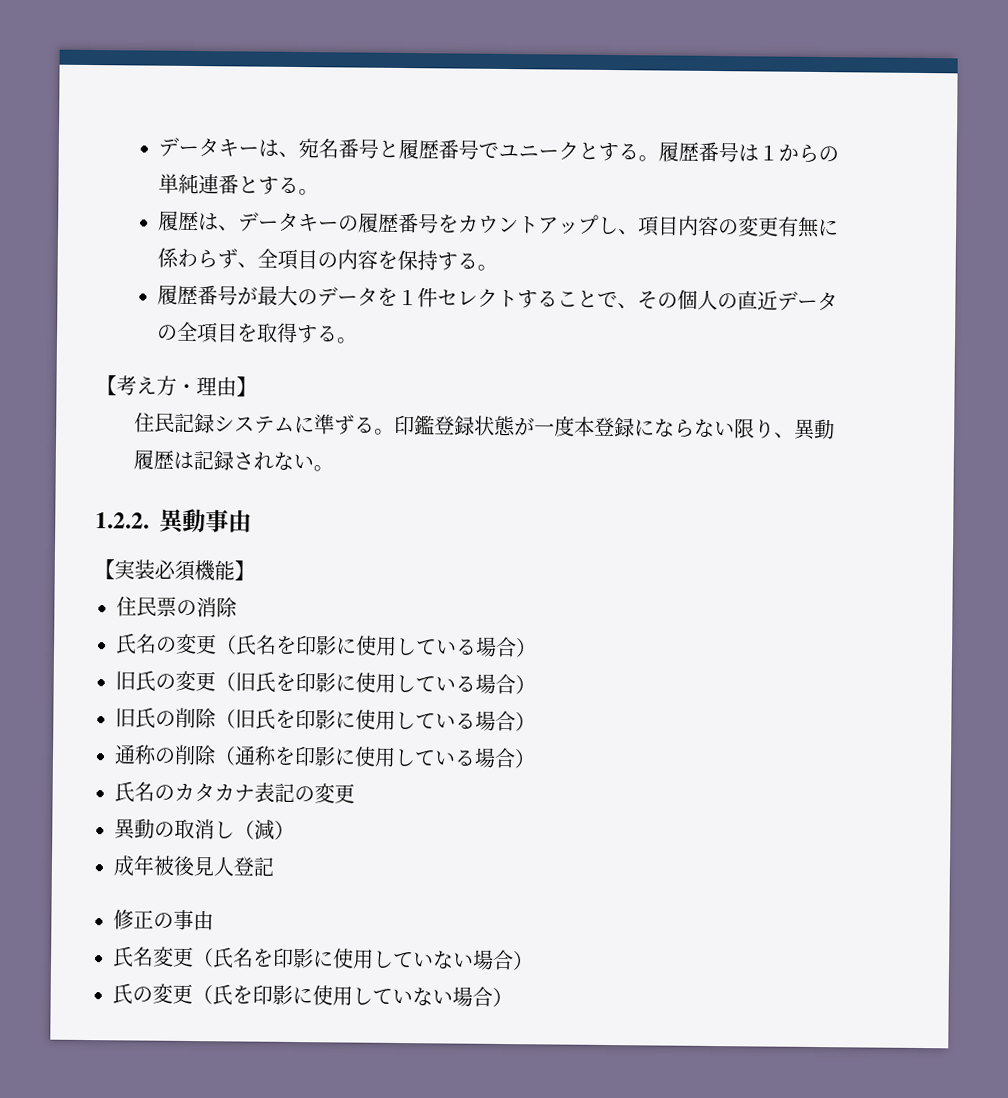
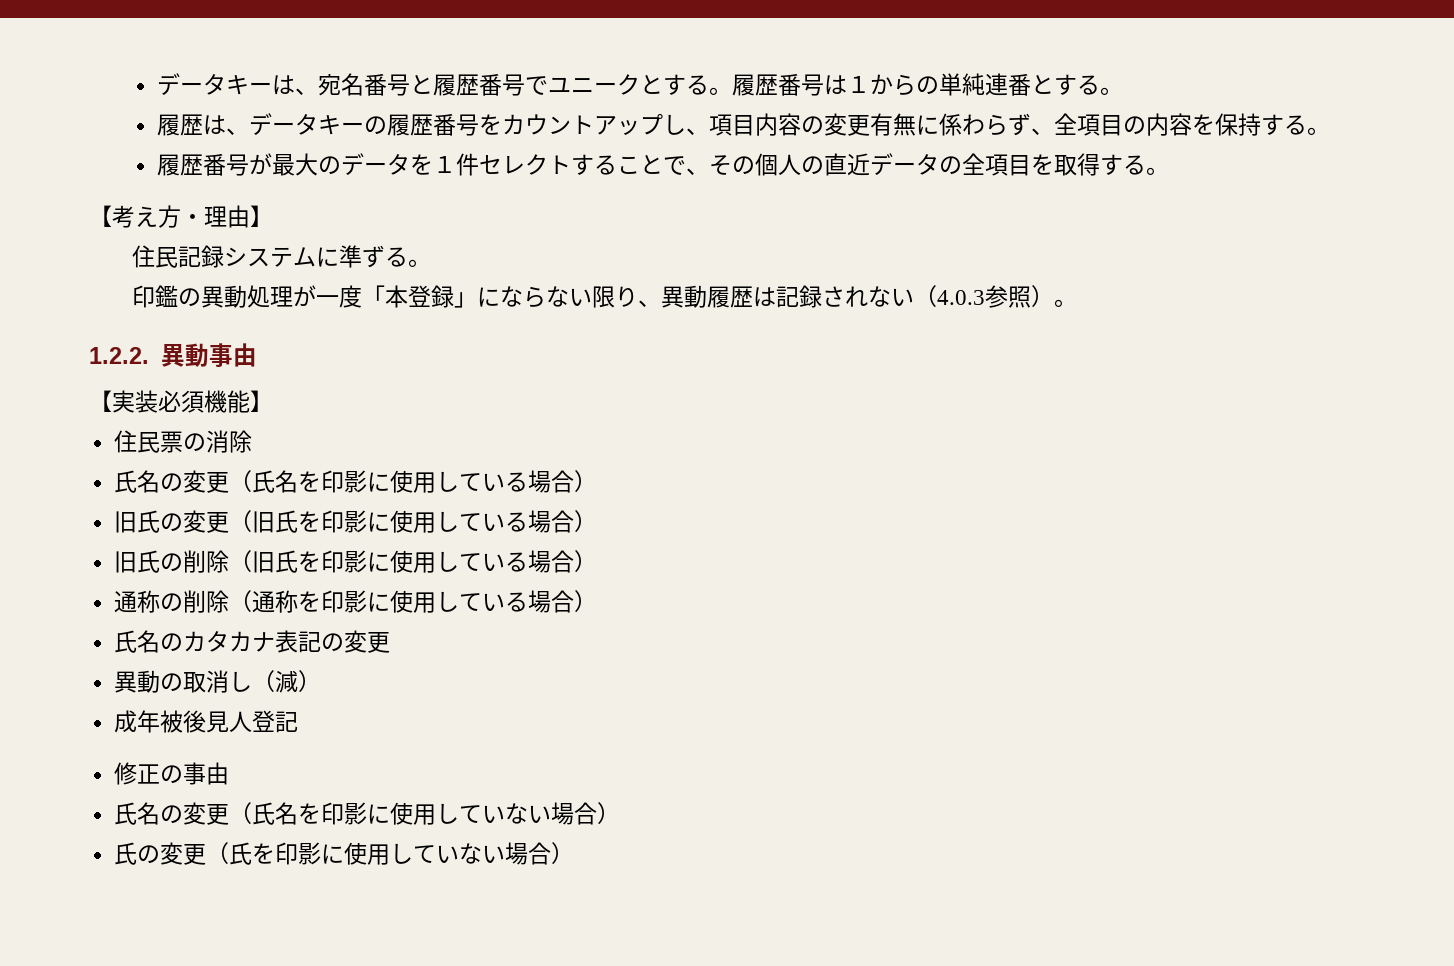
[394,414,636,438] 印鑑登録状態が一度本登録 -> [132,285,478,308] // 印鑑の異動処理が一度「本登録」
(315, 461) none -> [914,285,1055,308] （4.0.3参照）
(154, 956) none -> [160,805,184,824] の

